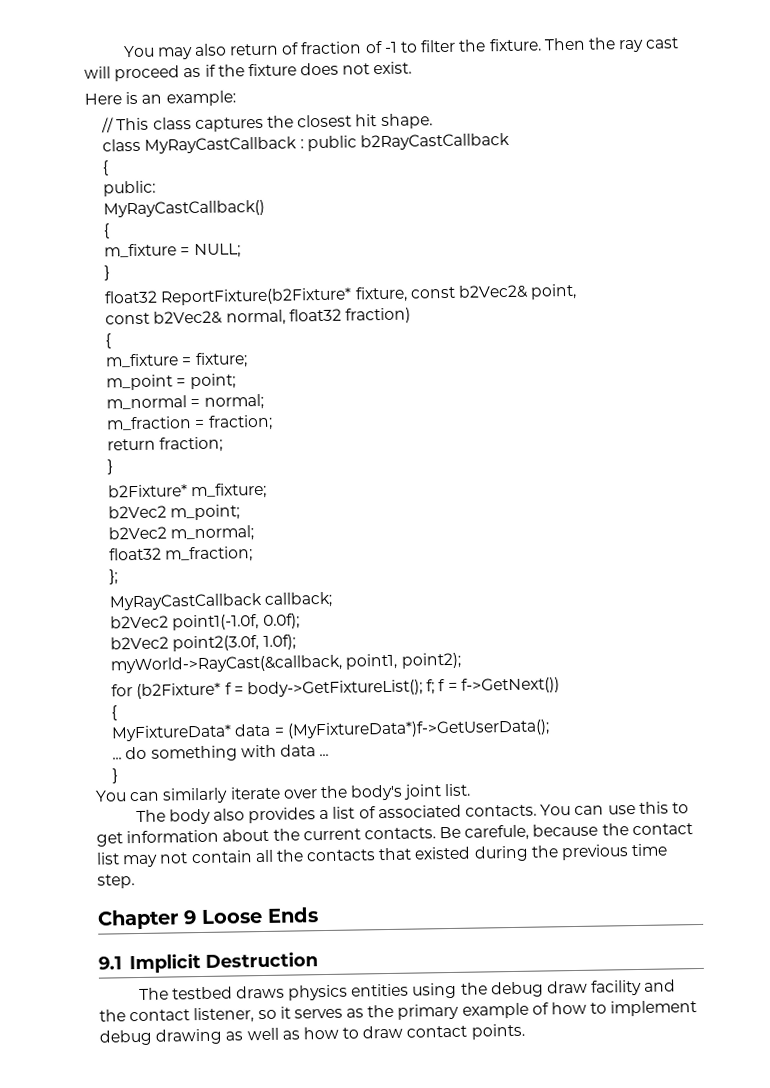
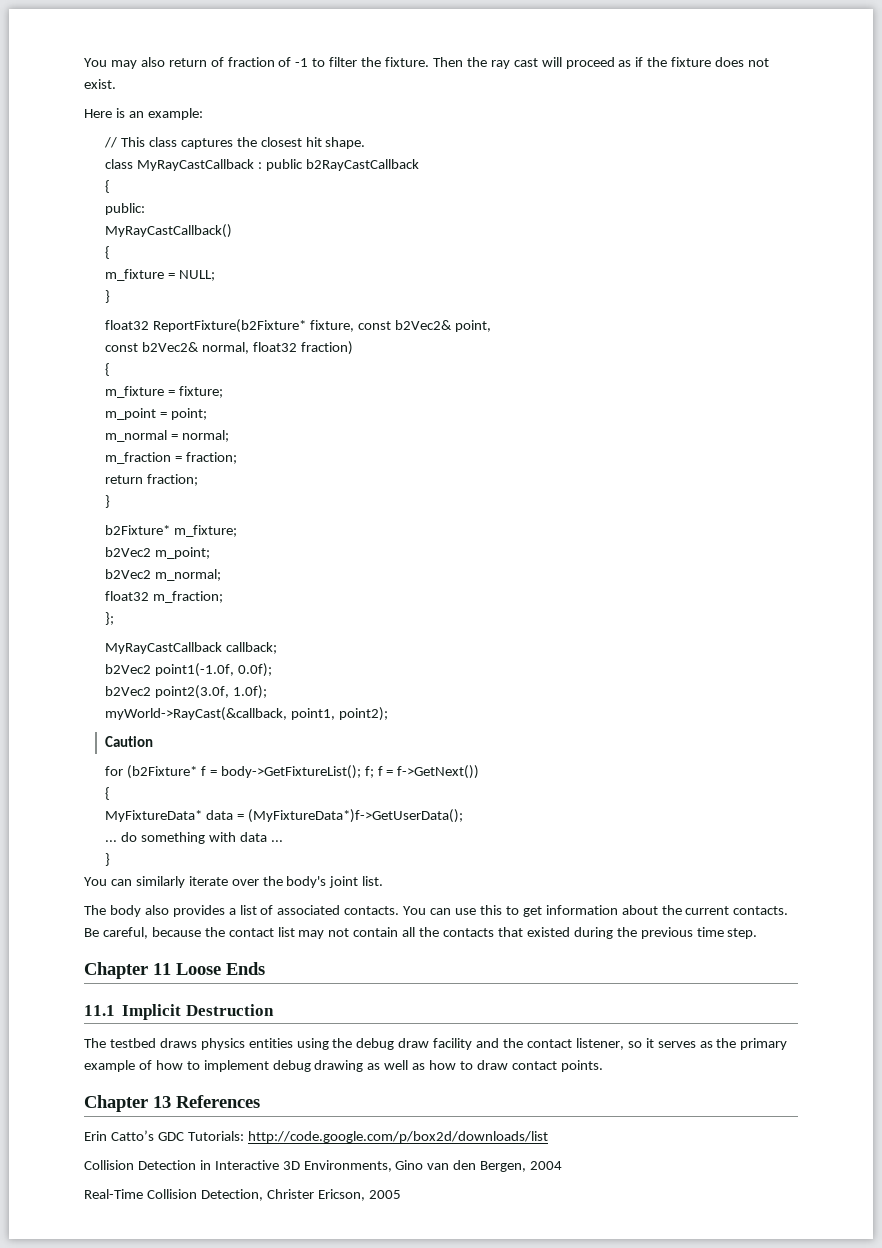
(461, 660) none -> [105,736,154,747] // Caution
[464,824,530,841] carefule, -> [102,927,148,939] careful,
[183,910,197,925] 9 -> [153,963,171,975] 11
[98,956,122,970] 9.1 -> [84,1005,115,1016] 11.1
(525, 1031) none -> [84,1095,260,1112] [84,1130,548,1143] [84,1160,563,1172] [84,1189,401,1201] // Chapter 13 References // Erin Catto’s GDC Tutorials: http://code.google.com/p/box2d/downloads/list // Collision Detection in Interactive 3D Environments, Gino van den Bergen, 2004 // Real-Time Collision Detection, Christer Ericson, 2005

